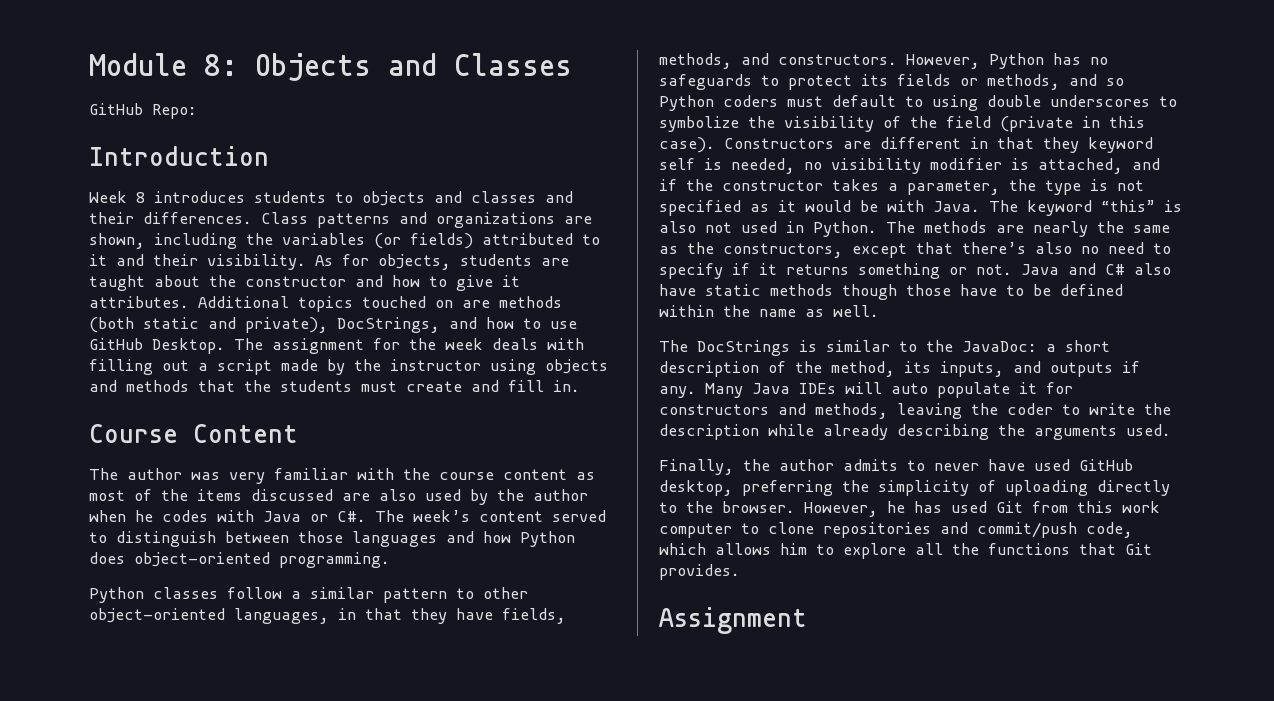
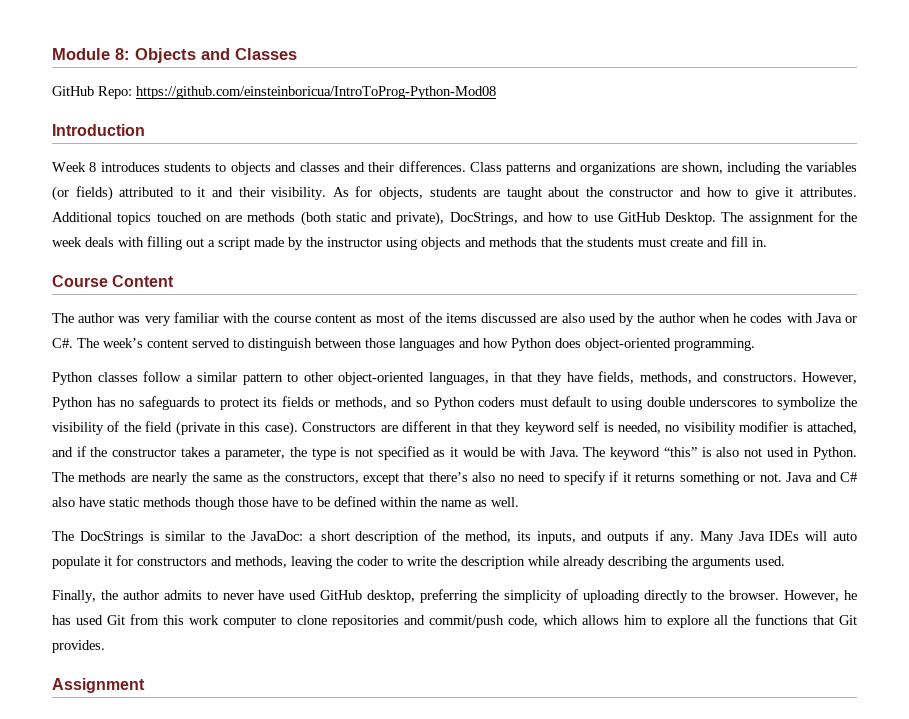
(197, 111) none -> [136,86,496,99] https://github.com/einsteinboricua/IntroToProg-Python-Mod08

